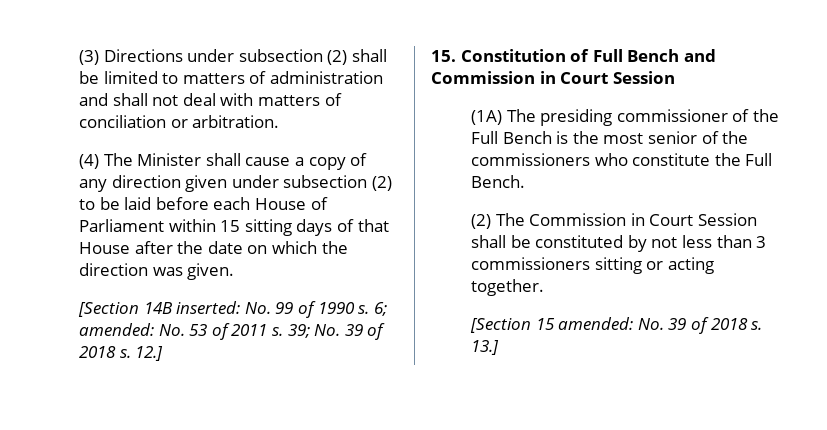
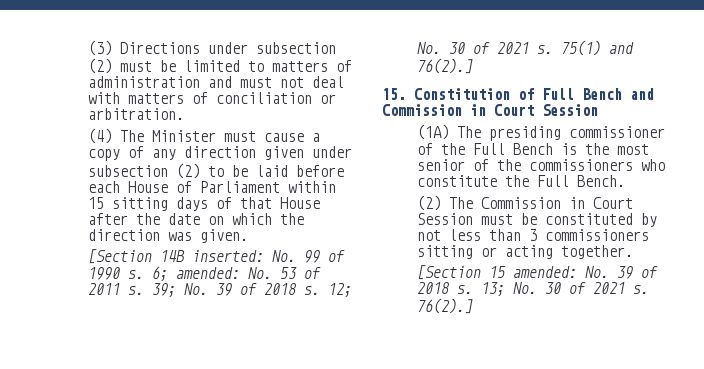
[352,49,388,62] shall -> [120,61,153,72] must
[112,93,148,106] shall -> [240,77,273,88] must
[205,153,241,166] shall -> [224,131,257,142] must
[135,346,164,361] 12.] -> [328,283,353,297] [417,40,635,56] [417,58,474,74] 12; No. 30 of 2021 s. 75(1) and 76(2).]
[471,235,507,248] shall -> [481,214,514,225] must
[471,340,500,355] 13.] -> [481,282,650,296] [417,298,474,314] 13; No. 30 of 2021 s. 76(2).]

